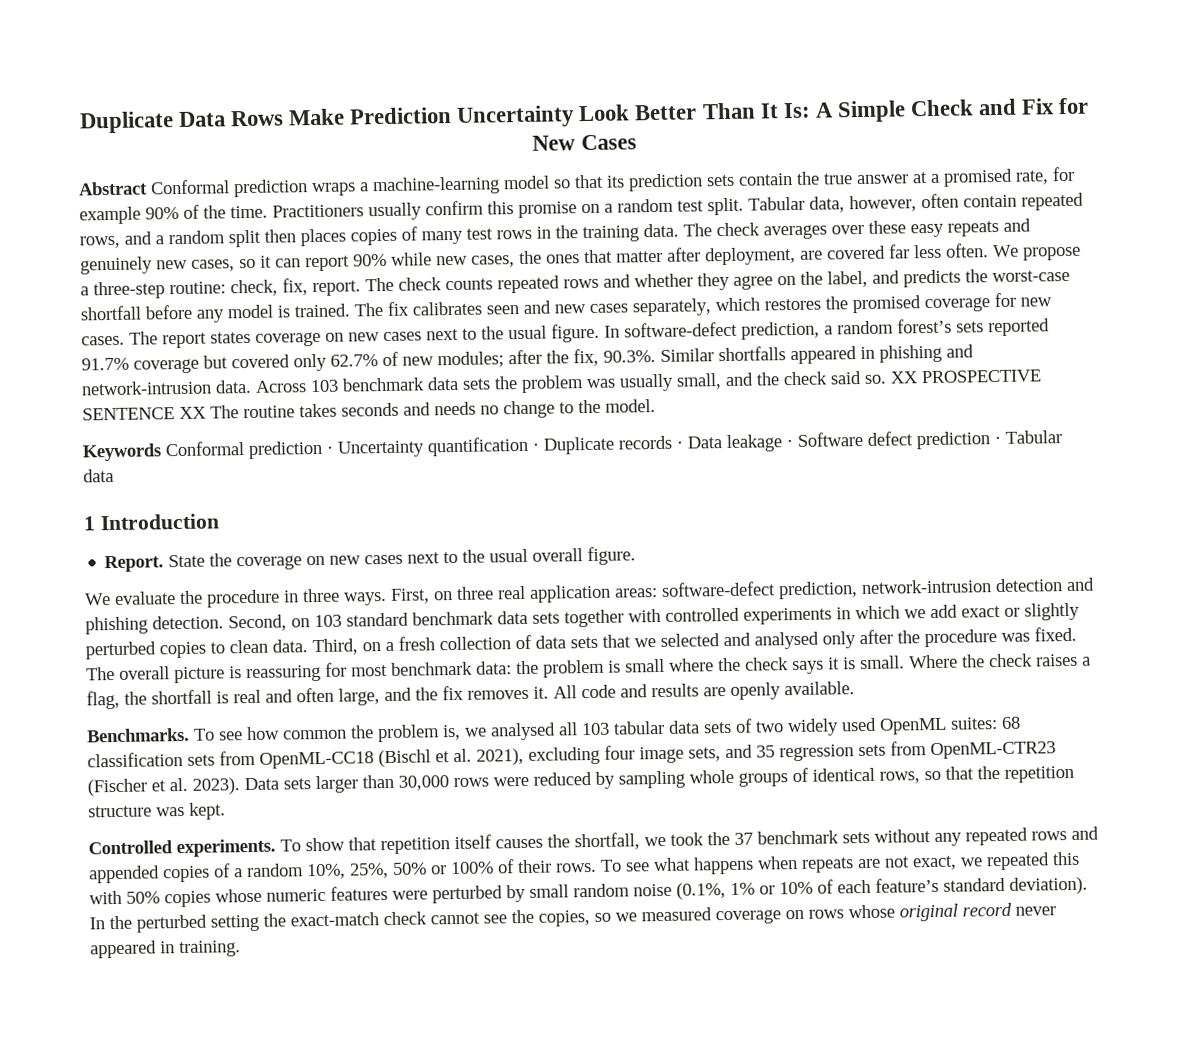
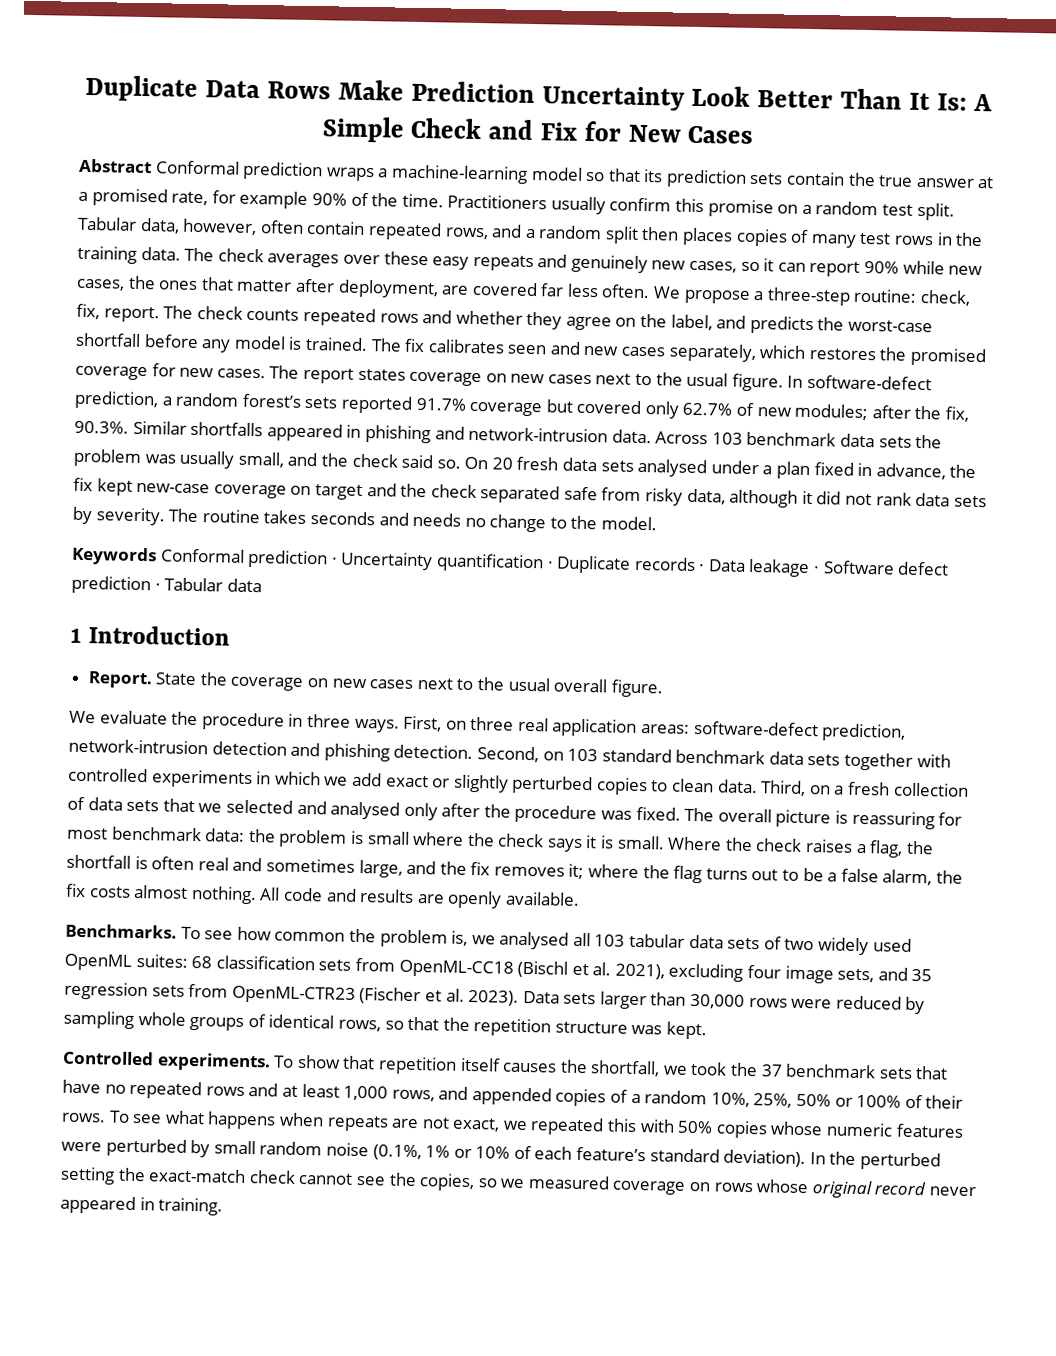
[890,369,1042,384] [82,406,207,421] XX PROSPECTIVE SENTENCE XX -> [464,456,977,480] [73,477,987,508] [72,506,165,526] On 20 fresh data sets analysed under a plan fixed in advance, the fix kept new-case coverage on target and the check separated safe from risky data, although it did not rank data sets by severity.
(229, 697) none -> [151,856,195,871] often
[296,687,334,703] often -> [265,858,355,873] sometimes
[533,686,549,699] it. -> [568,863,963,886] [65,883,257,905] it; where the flag turns out to be a false alarm, the fix costs almost nothing.
[874,827,1067,846] without any repeated rows -> [915,1066,949,1080] [62,1079,435,1102] that have no repeated rows and at least 1,000 rows,

